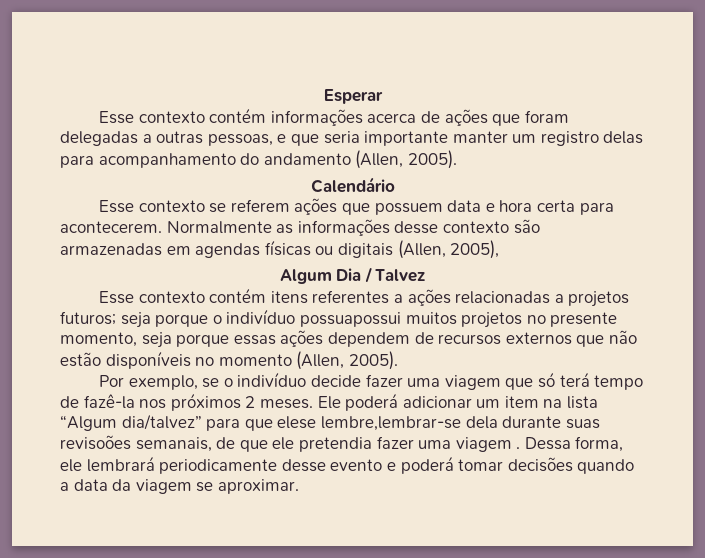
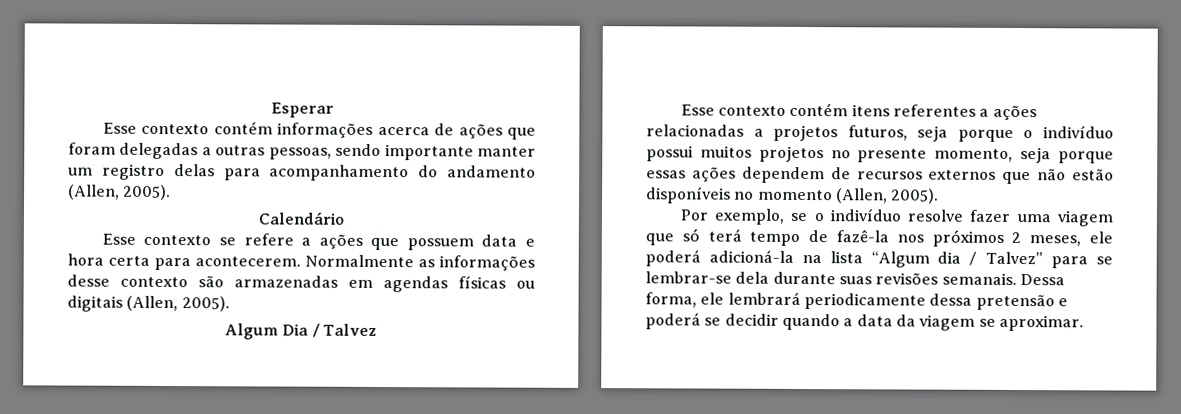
[277,131,360,146] e que seria -> [335,143,382,157] sendo
[230,199,290,212] referem -> [243,233,312,246] refere a
[450,240,500,259] 2005), -> [181,296,230,312] 2005).
[60,311,116,325] futuros; -> [847,125,908,141] futuros,
[299,312,401,327] possuapossui -> [646,145,694,162] possui
[311,375,362,387] decide -> [907,209,964,222] resolve
[259,393,599,411] [60,414,600,431] [60,435,521,452] meses. Ele poderá adicionar um item na lista “Algum dia/talvez” para que elese lembre,lembrar-se dela durante suas revisoões semanais, de que ele pretendia fazer uma viagem . -> [1029,231,1113,247] [645,249,1113,269] [645,271,1017,286] meses, ele poderá adicioná-la na lista “Algum dia / Talvez” para se lembrar-se dela durante suas revisões semanais.
[281,456,573,474] desse evento e poderá tomar decisões -> [929,293,1068,311] [645,312,779,330] dessa pretensão e poderá se decidir

